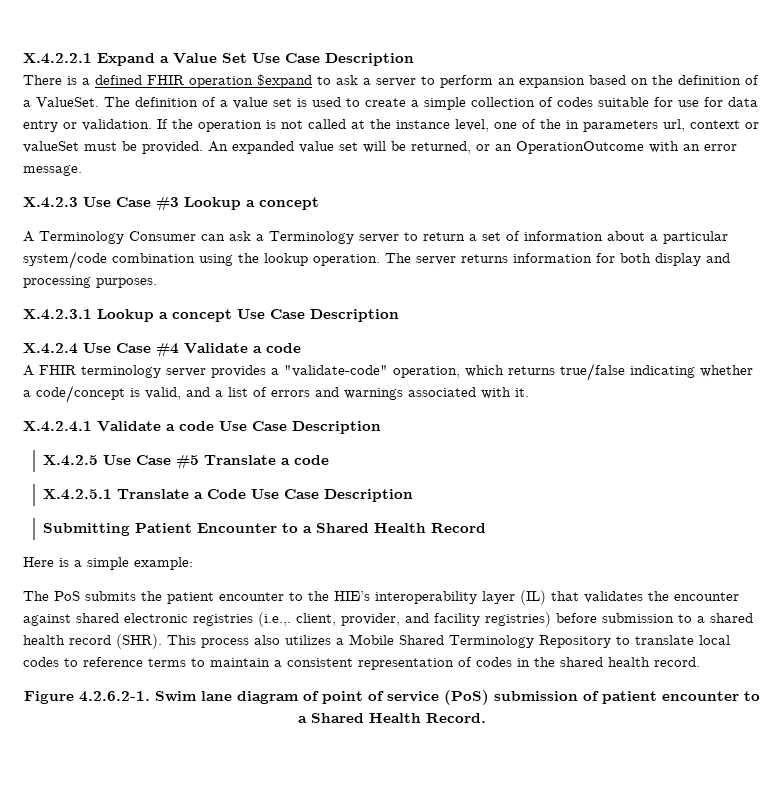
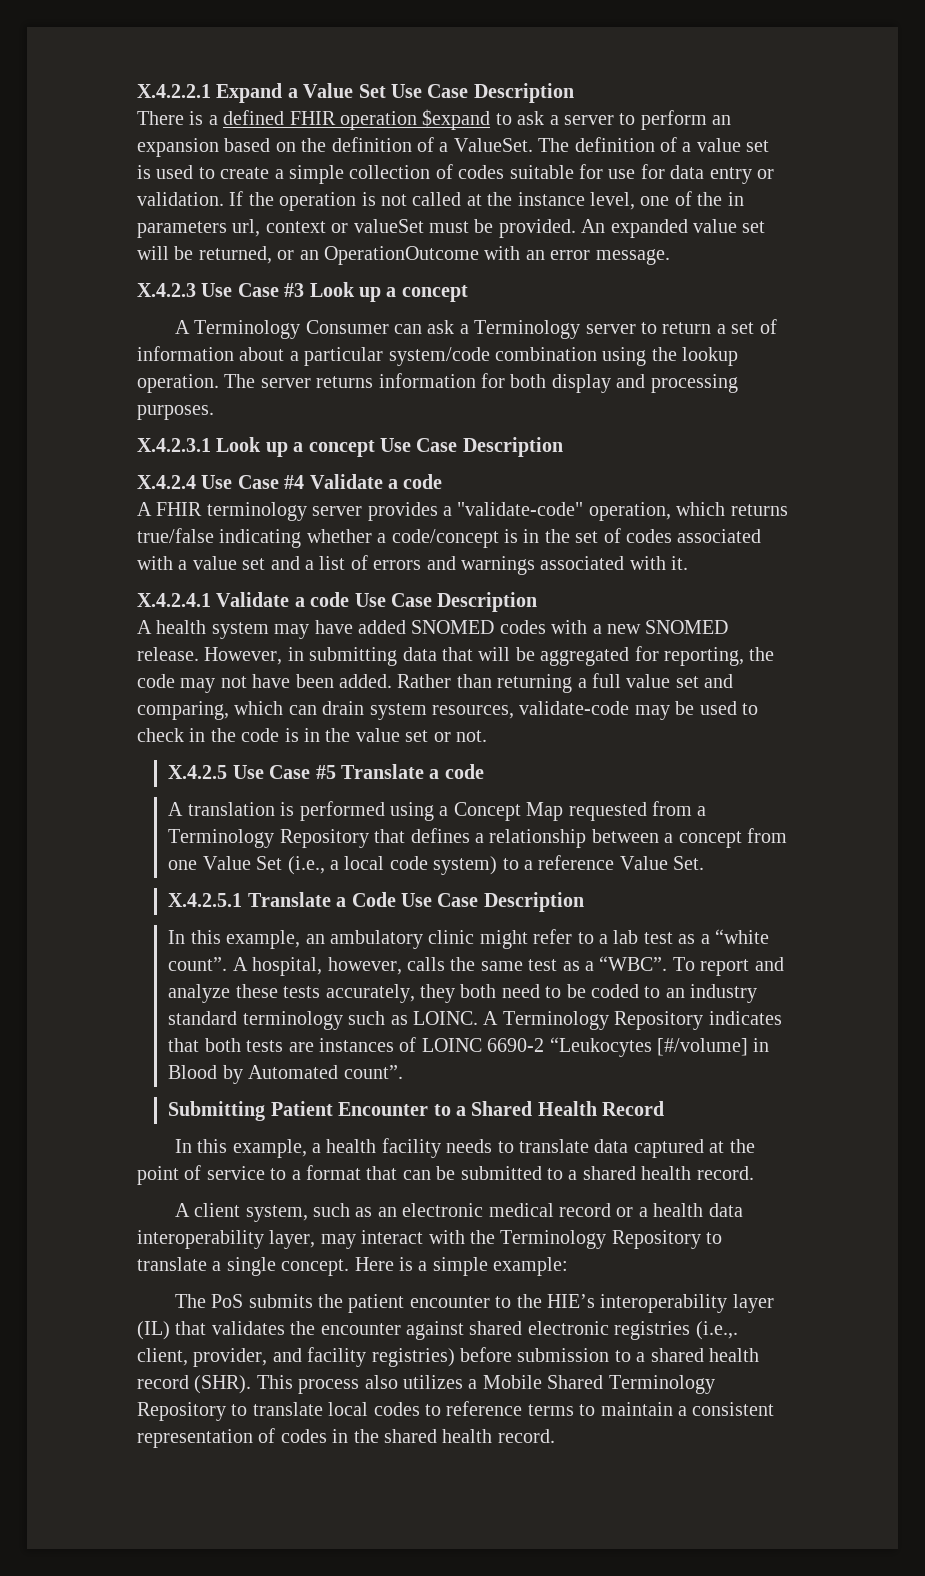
[184,197,241,210] Lookup -> [309,282,381,302] Look up
[97,309,154,322] Lookup -> [216,437,288,457] Look up
[145,387,181,400] valid, -> [523,528,762,543] [137,556,266,570] in the set of codes associated with a value set
(381, 427) none -> [137,620,729,639] [137,646,775,666] [137,673,734,693] [137,701,758,720] [137,728,487,742] // A health system may have added SNOMED codes with a new SNOMED release. However, in submitting data that will be aggregated for reporting, the code may not have been added. Rather than returning a full value set and comparing, which can drain system resources, validate-code may be used to check in the code is in the value set or not.
(329, 460) none -> [168,801,707,821] [168,828,787,848] [168,855,705,875] // A translation is performed using a Concept Map requested from a Terminology Repository that defines a relationship between a concept from one Value Set (i.e., a local code system) to a reference Value Set.
(413, 495) none -> [168,929,769,949] [168,956,784,976] [168,984,758,1003] [168,1011,782,1030] [168,1037,770,1057] [168,1065,403,1084] // In this example, an ambulatory clinic might refer to a lab test as a “white count”. A hospital, however, calls the same test as a “WBC”. To report and analyze these tests accurately, they both need to be coded to an industry standard terminology such as LOINC. A Terminology Repository indicates that both tests are instances of LOINC 6690-2 “Leukocytes [#/volume] in Blood by Automated count”.
(486, 528) none -> [174,1138,755,1158] [137,1165,754,1185] [174,1203,743,1222] [137,1230,723,1249] [137,1257,350,1276] In this example, a health facility needs to translate data captured at the point of service to a format that can be submitted to a shared health record. // A client system, such as an electronic medical record or a health data interoperability layer, may interact with the Terminology Repository to translate a single concept.
[24,690,760,705] [298,713,486,723] // Figure 4.2.6.2-1. Swim lane diagram of point of service (PoS) submission of patient encounter to a Shared Health Record. -> (555, 1436) none

